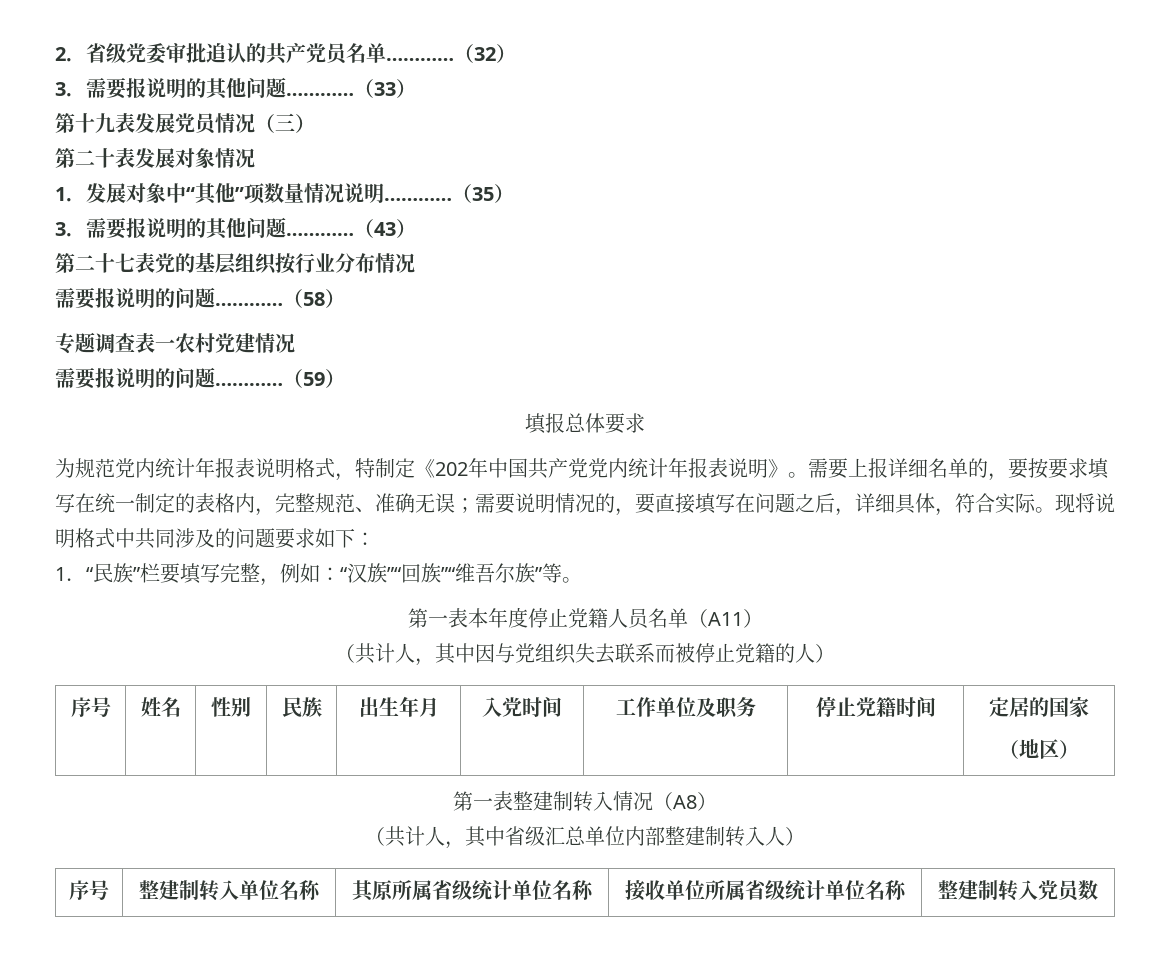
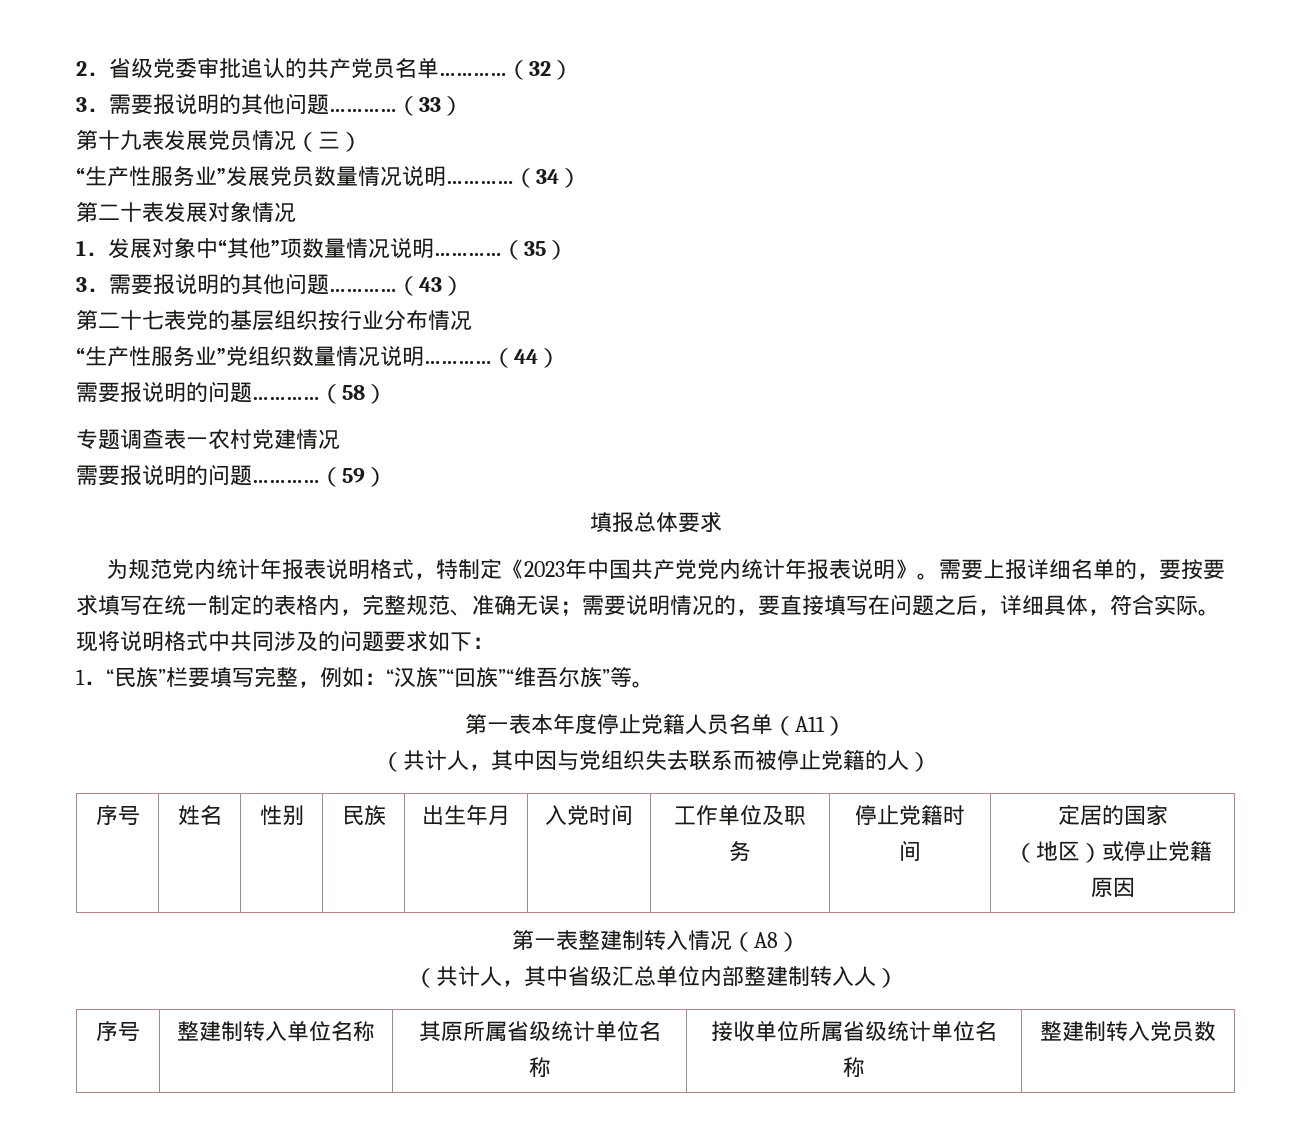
(315, 123) none -> [76,166,581,188] // “生产性服务业”发展党员数量情况说明…………（34）
(415, 263) none -> [76,346,560,368] // “生产性服务业”党组织数量情况说明…………（44）
[435,462,468,476] 202 -> [523,561,565,577] 2023
(1079, 749) none -> [1101,841,1212,861] [1090,877,1135,898] 或停止党籍原因

